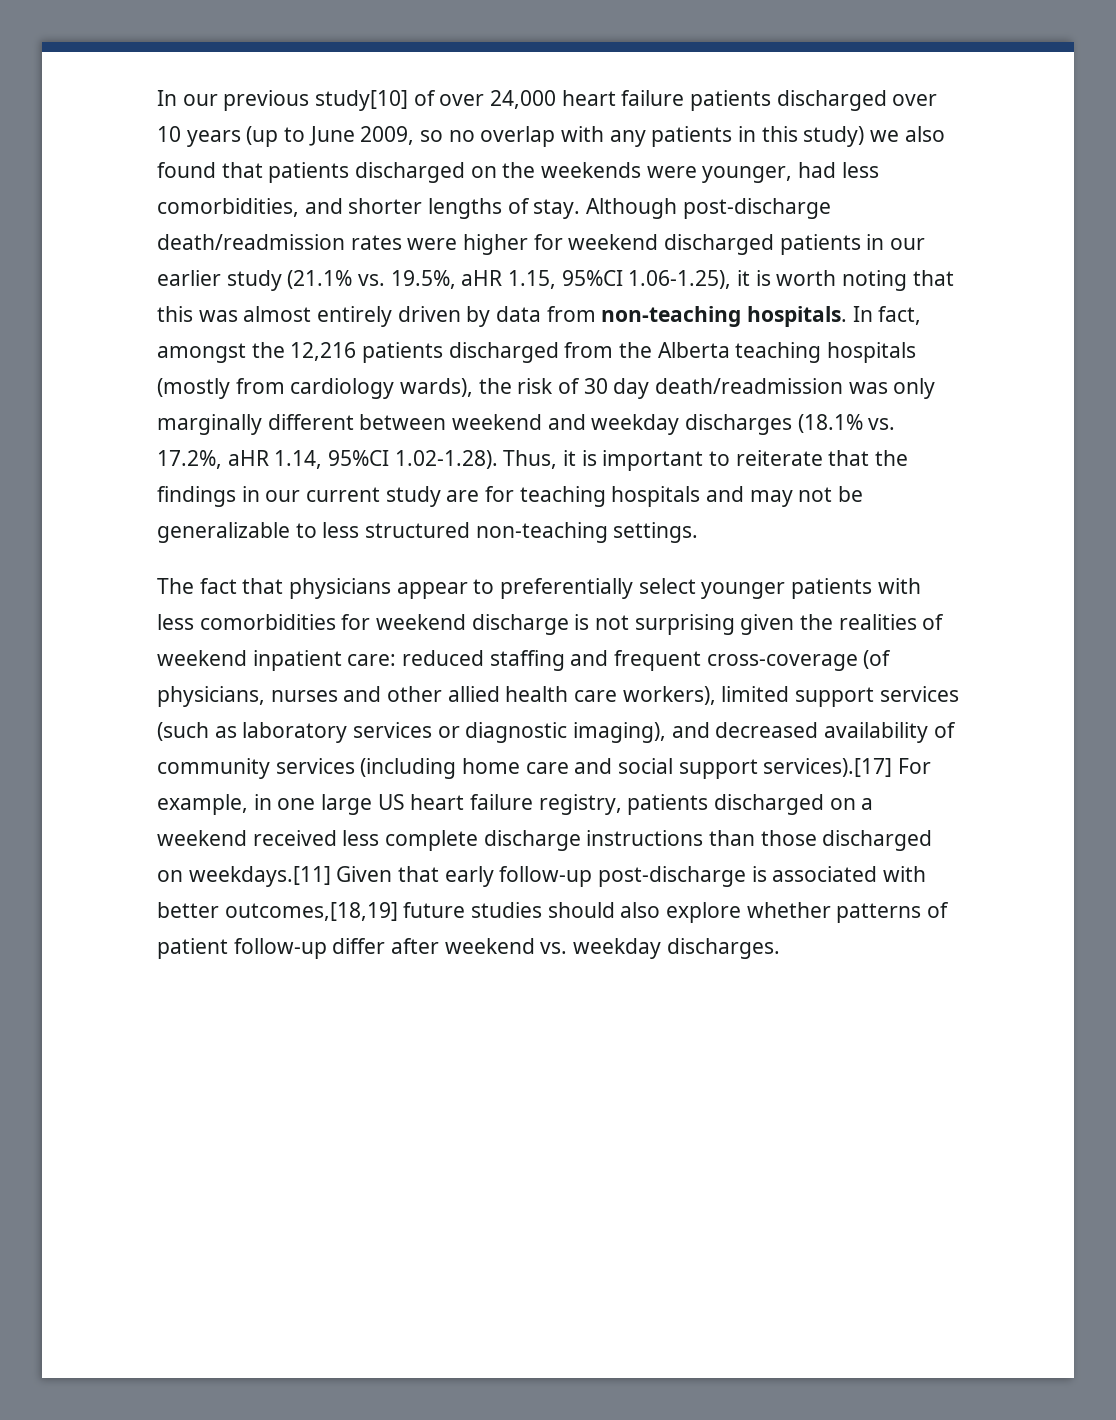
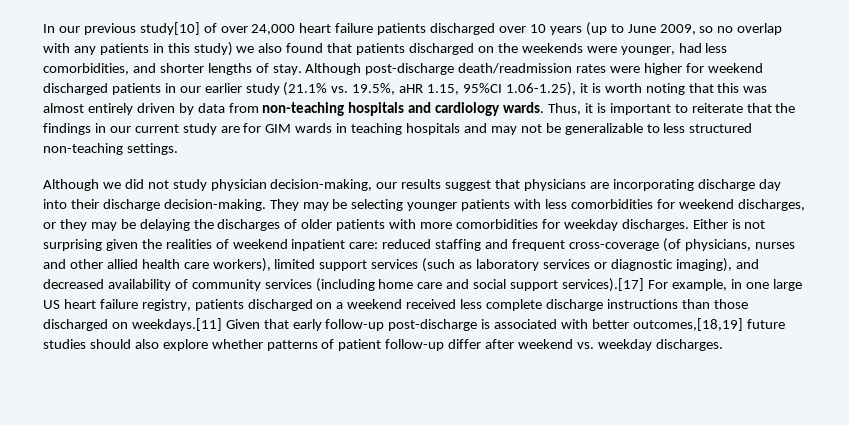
[747,306,922,327] [157,342,917,363] [157,378,936,399] [157,414,896,435] [157,450,498,469] hospitals. In fact, amongst the 12,216 patients discharged from the Alberta teaching hospitals (mostly from cardiology wards), the risk of 30 day death/readmission was only marginally different between weekend and weekday discharges (18.1% vs. 17.2%, aHR 1.14, 95%CI 1.02-1.28). -> [348,102,545,116] hospitals and cardiology wards.
(515, 494) none -> [265,123,348,133] GIM wards in
[157,578,696,599] The fact that physicians appear to preferentially select -> [43,179,781,191] [43,199,404,211] Although we did not study physician decision-making, our results suggest that physicians are incorporating discharge day into their discharge decision-making. They may be selecting
[471,614,569,635] discharge -> [737,199,805,211] [43,219,728,231] discharges, or they may be delaying the discharges of older patients with more comorbidities for weekday discharges. Either

